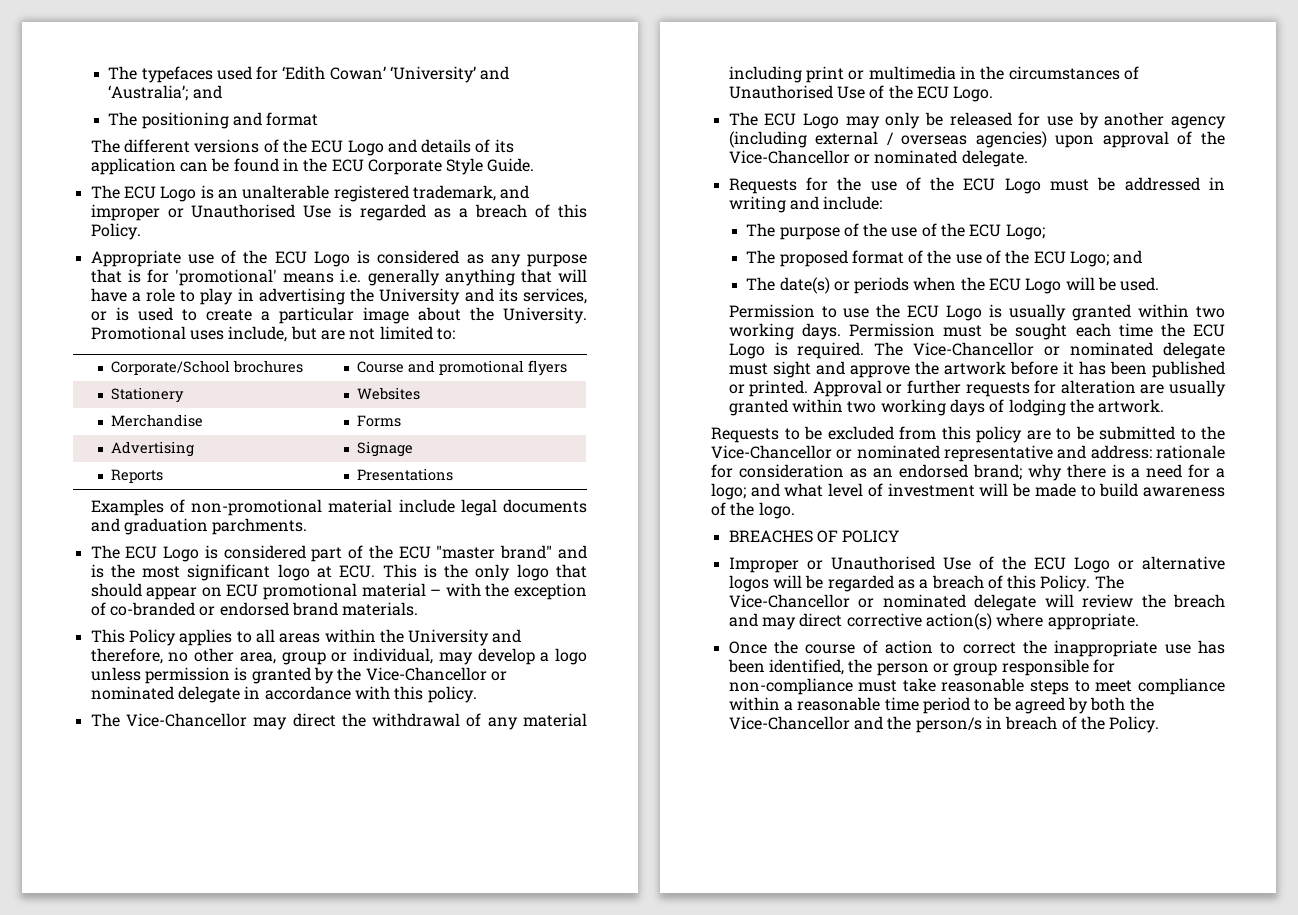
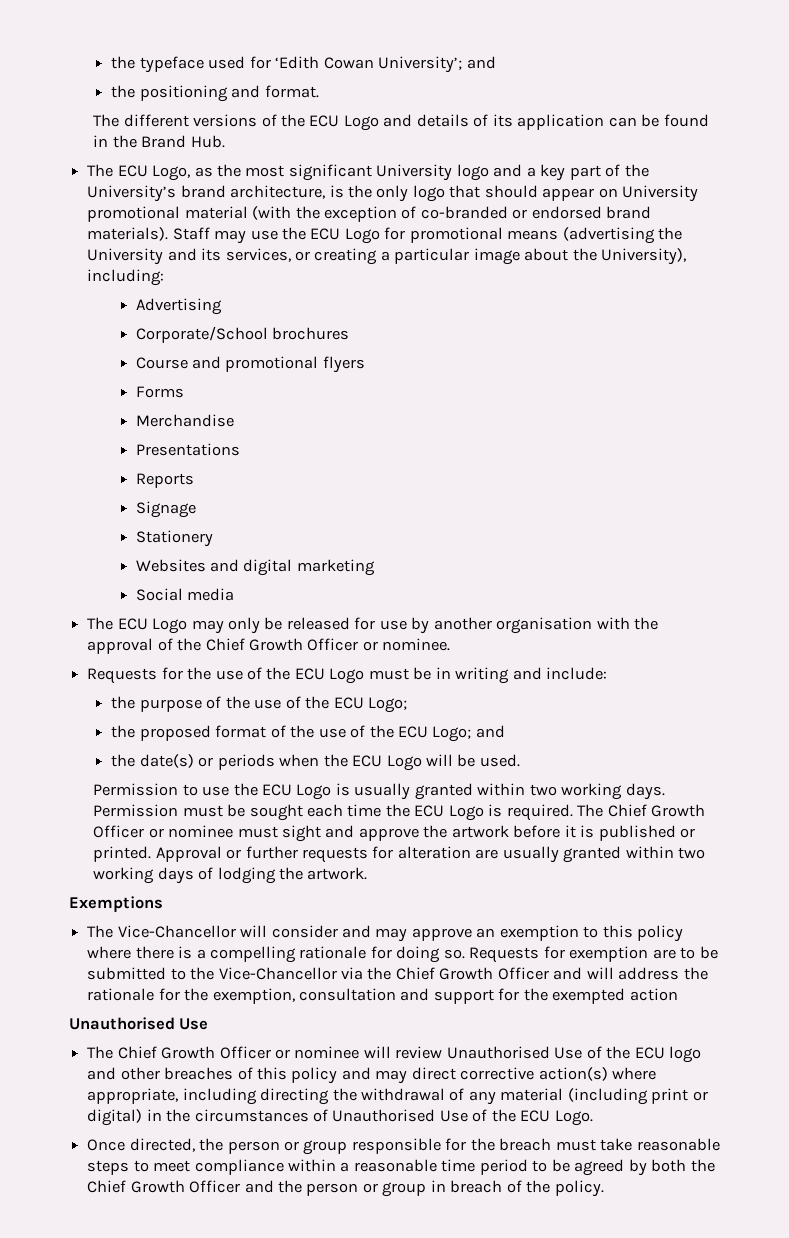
[108,66,213,83] The typefaces -> [111,56,204,73] the typeface
[329,66,510,83] [108,85,222,101] [108,112,138,126] Cowan’ ‘University’ and ‘Australia’; and // The -> [323,56,496,73] [111,85,136,98] Cowan University’; and // the
[266,112,319,126] format -> [264,85,319,98] format.
[331,158,535,175] [90,185,530,202] [90,204,587,221] [90,223,141,240] [90,250,587,267] [90,269,587,286] [90,288,587,305] [90,307,587,324] [90,326,455,342] [110,360,303,375] [356,360,567,376] [110,387,184,403] [356,387,420,400] [110,414,203,427] [356,415,401,427] [110,441,194,457] [356,441,413,457] [110,469,163,483] [356,468,453,481] [90,499,587,516] [90,518,308,535] [90,545,587,562] [90,564,417,581] ECU Corporate Style Guide. // The ECU Logo is an unalterable registered trademark, and improper or Unauthorised Use is regarded as a breach of this Policy. // Appropriate use of the ECU Logo is considered as any purpose that is for 'promotional' means i.e. generally anything that will have a role to play in advertising the University and its services, or is used to create a particular image about the University. Promotional uses include, but are not limited to: // Corporate/School brochures | Course and promotional flyers // Stationery | Websites // Merchandise | Forms // Advertising | Signage // Reports | Presentations // Examples of non-promotional material include legal documents and graduation parchments. // The ECU Logo is considered part of the ECU "master brand" and is the most significant logo at ECU. This -> [141,135,225,148] [87,164,649,181] [87,185,326,202] Brand Hub. // The ECU Logo, as the most significant University logo and a key part of the University’s brand architecture,
[226,584,259,597] ECU -> [622,185,699,202] University
[430,583,481,597] – with -> [252,206,292,220] (with
[342,602,419,616] [90,629,522,646] [90,648,587,665] [90,667,507,684] [90,686,477,703] [90,713,587,730] [728,66,1139,83] [728,85,994,102] materials. // This Policy applies to all areas within the University and therefore, no other area, group or individual, may develop a logo unless permission is granted by the Vice-Chancellor or nominated delegate in accordance with this policy. // The Vice-Chancellor may direct the withdrawal of any material including print or multimedia in the circumstances of Unauthorised Use of the ECU Logo. -> [87,227,683,244] [87,248,687,265] [87,269,165,286] [135,298,222,315] [135,326,349,343] [135,356,365,373] [135,386,184,398] [135,414,234,427] [135,443,240,456] [135,473,194,488] [135,501,196,518] [135,530,213,547] [135,559,375,576] [135,588,234,601] materials). Staff may use the ECU Logo for promotional means (advertising the University and its services, or creating a particular image about the University), including: // Advertising // Corporate/School brochures // Course and promotional flyers // Forms // Merchandise // Presentations // Reports // Signage // Stationery // Websites and digital marketing // Social media
[1171,116,1226,129] [728,131,1225,148] [728,150,1028,167] agency (including external / overseas agencies) upon approval of the Vice-Chancellor or nominated delegate. -> [496,617,659,634] [87,638,451,654] organisation with the approval of the Chief Growth Officer or nominee.
[1124,177,1200,191] addressed -> (432, 673) none
[746,223,776,237] The -> [111,696,136,709] the
[746,250,776,264] The -> [111,725,136,738] the
[746,277,776,291] The -> [111,754,136,767] the
[913,342,1225,359] Vice-Chancellor or nominated delegate -> [607,804,706,817] [93,825,234,838] Chief Growth Officer or nominee
[1078,361,1147,375] has been -> [580,825,595,838] is
[711,426,1022,443] Requests to be excluded from this policy -> [69,896,163,912] [87,925,684,942] [87,946,649,963] Exemptions // The Vice-Chancellor will consider and may approve an exemption to this policy where there is a compelling rationale for doing so. Requests for exemption
[836,445,1225,462] [711,464,1225,481] [711,483,1225,500] [711,502,795,519] [728,530,900,543] [728,556,1225,573] [728,575,1124,592] [728,594,1225,611] or nominated representative and address: rationale for consideration as an endorsed brand; why there is a need for a logo; and what level of investment will be made to build awareness of the logo. // BREACHES OF POLICY // Improper or Unauthorised Use of the ECU Logo or alternative logos will be regarded as a breach of this Policy. The Vice-Chancellor or nominated delegate will review the breach -> [340,967,708,980] [87,988,678,1004] [69,1017,209,1030] [87,1046,702,1063] [87,1067,338,1084] via the Chief Growth Officer and will address the rationale for the exemption, consultation and support for the exempted action // Unauthorised Use // The Chief Growth Officer or nominee will review Unauthorised Use of the ECU logo and other breaches of this policy
[1047,613,1139,630] [728,640,1225,657] [727,659,844,675] appropriate. // Once the course of action to correct the inappropriate use has been identified, -> [87,1088,708,1105] [87,1109,593,1126] [87,1138,195,1152] appropriate, including directing the withdrawal of any material (including print or digital) in the circumstances of Unauthorised Use of the ECU Logo. // Once directed,
[728,678,853,695] non-compliance -> [470,1138,552,1151] the breach
[728,716,982,733] Vice-Chancellor and the person/s -> [87,1180,427,1197] Chief Growth Officer and the person or group
[1109,716,1160,733] Policy. -> [554,1180,604,1197] policy.

